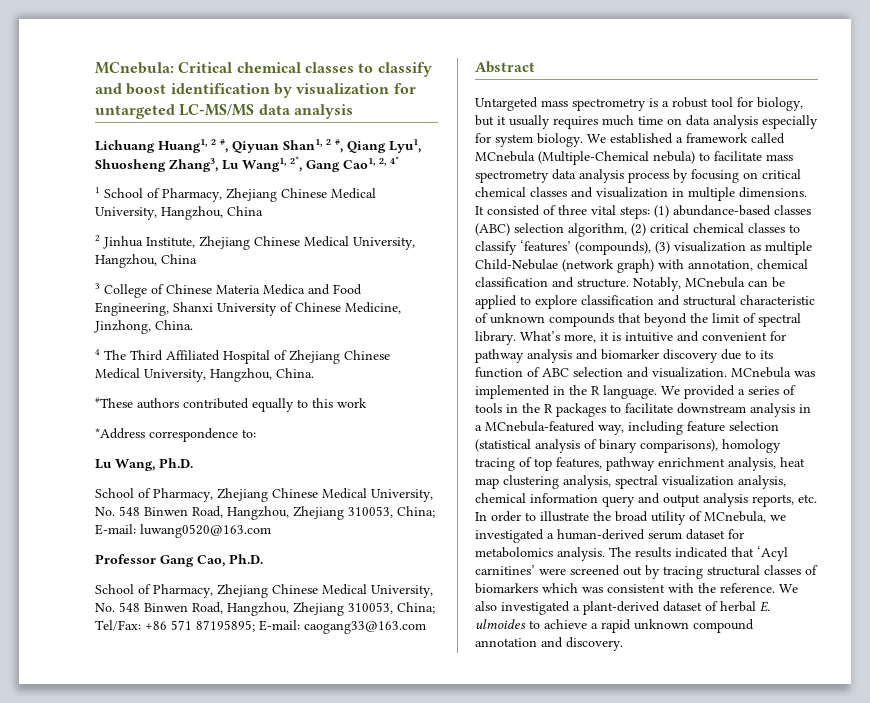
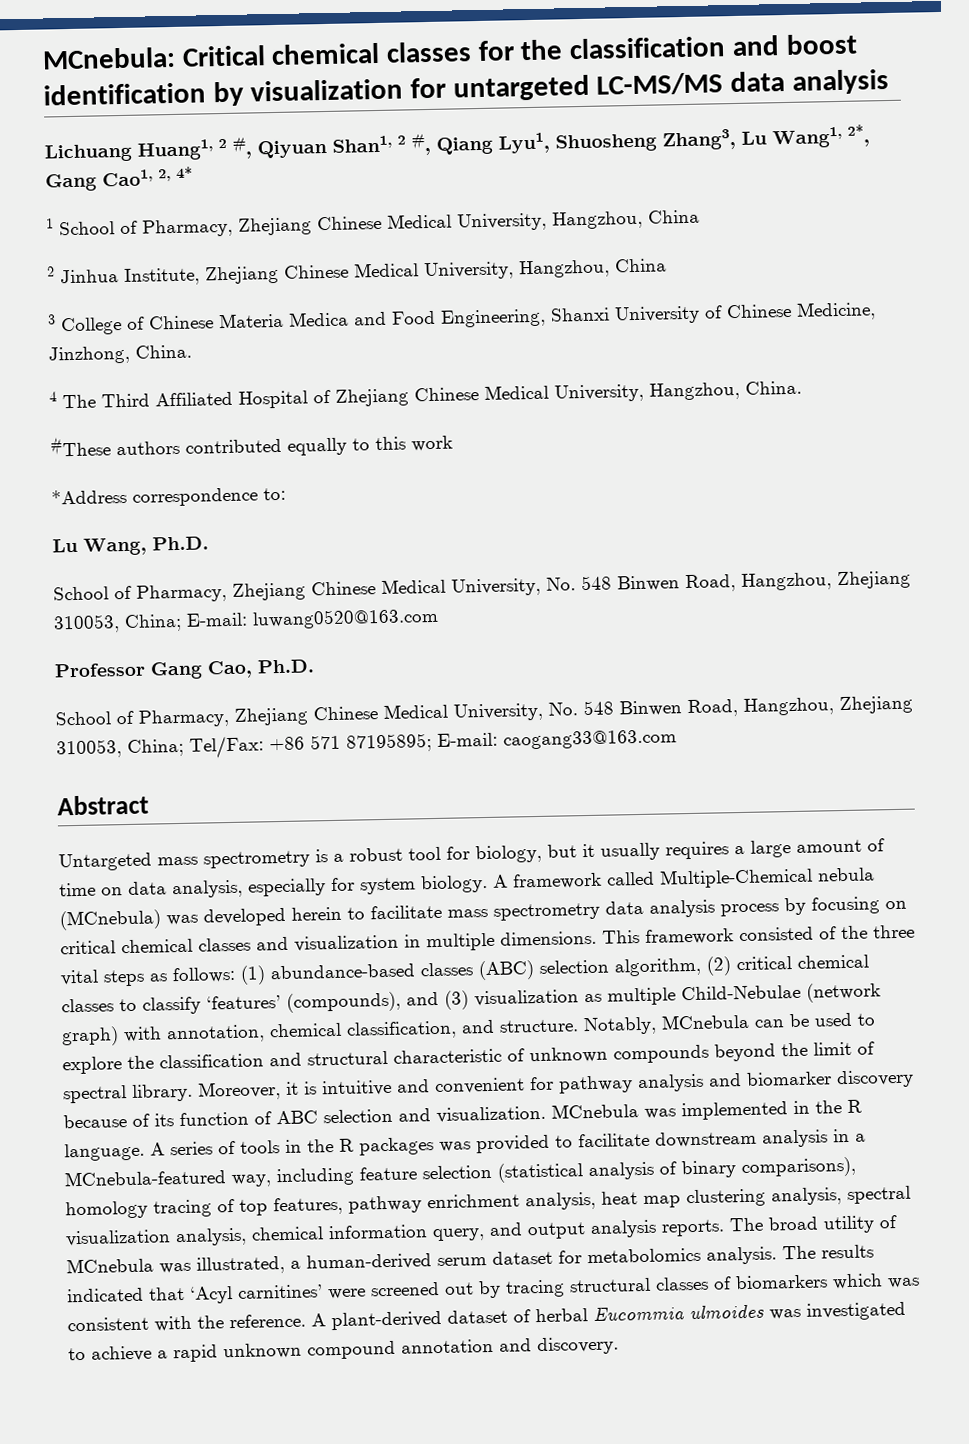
[358,62,432,77] to classify -> [477,36,727,61] for the classification
[602,115,634,126] much -> [734,838,885,858] a large amount of
[713,115,758,129] analysis -> [172,879,243,899] analysis,
[587,133,785,144] [475,151,695,165] We established a framework called MCnebula (Multiple-Chemical nebula) -> [492,867,875,890] [59,906,342,931] A framework called Multiple-Chemical nebula (MCnebula) was developed herein
[475,206,484,215] It -> [602,928,734,945] This framework
(556, 210) none -> [841,925,868,940] the
[620,206,650,219] steps: -> [103,966,236,987] steps as follows:
(651, 248) none -> [406,991,439,1006] and
[475,277,548,287] classification -> [346,1020,457,1040] classification,
[475,295,517,309] applied -> [814,1012,853,1027] used
(577, 302) none -> [127,1055,154,1070] the
[618,313,641,323] that -> (709, 1054) none
[520,331,596,343] What’s more, -> [197,1081,281,1101] Moreover,
[721,349,756,360] due to -> [63,1113,150,1129] because of
[661,385,745,399] We provided a -> [150,1142,165,1156] A
(606, 410) none -> [439,1134,550,1154] was provided
[602,496,635,507] query -> [432,1228,485,1242] query,
[752,494,817,507] [475,511,786,525] [475,529,544,543] reports, etc. In order to illustrate the broad utility of MCnebula, we investigated -> [661,1215,897,1237] [66,1256,285,1275] reports. The broad utility of MCnebula was illustrated,
[779,584,798,593] [475,601,770,615] [475,619,526,629] We also investigated a plant-derived dataset of herbal E. ulmoides -> [311,1301,906,1331] A plant-derived dataset of herbal Eucommia ulmoides was investigated

